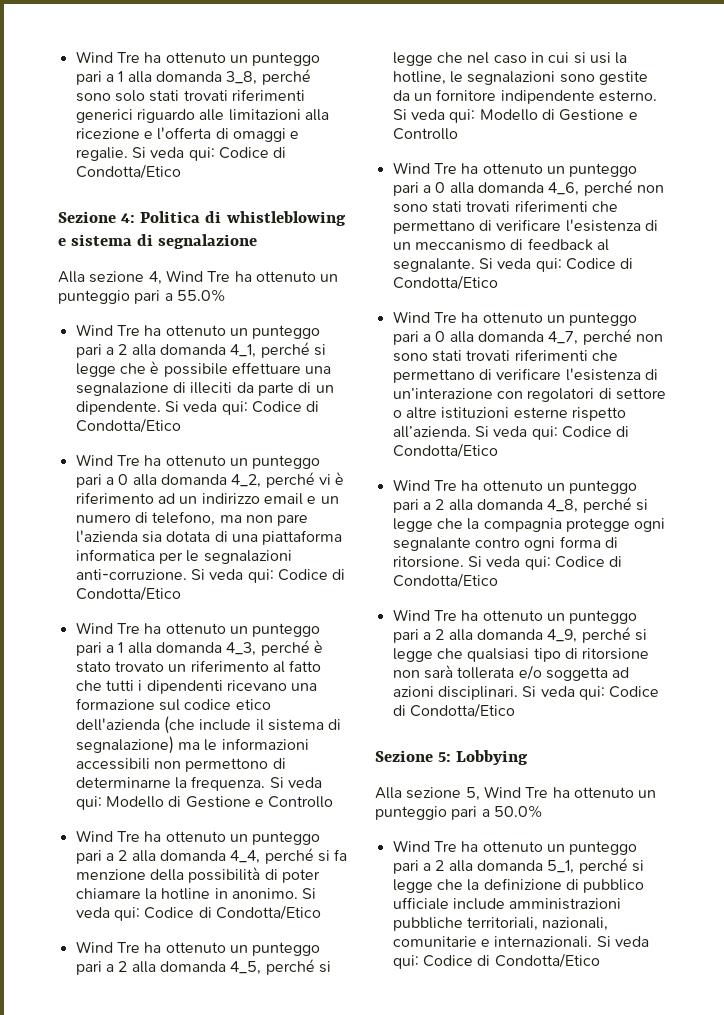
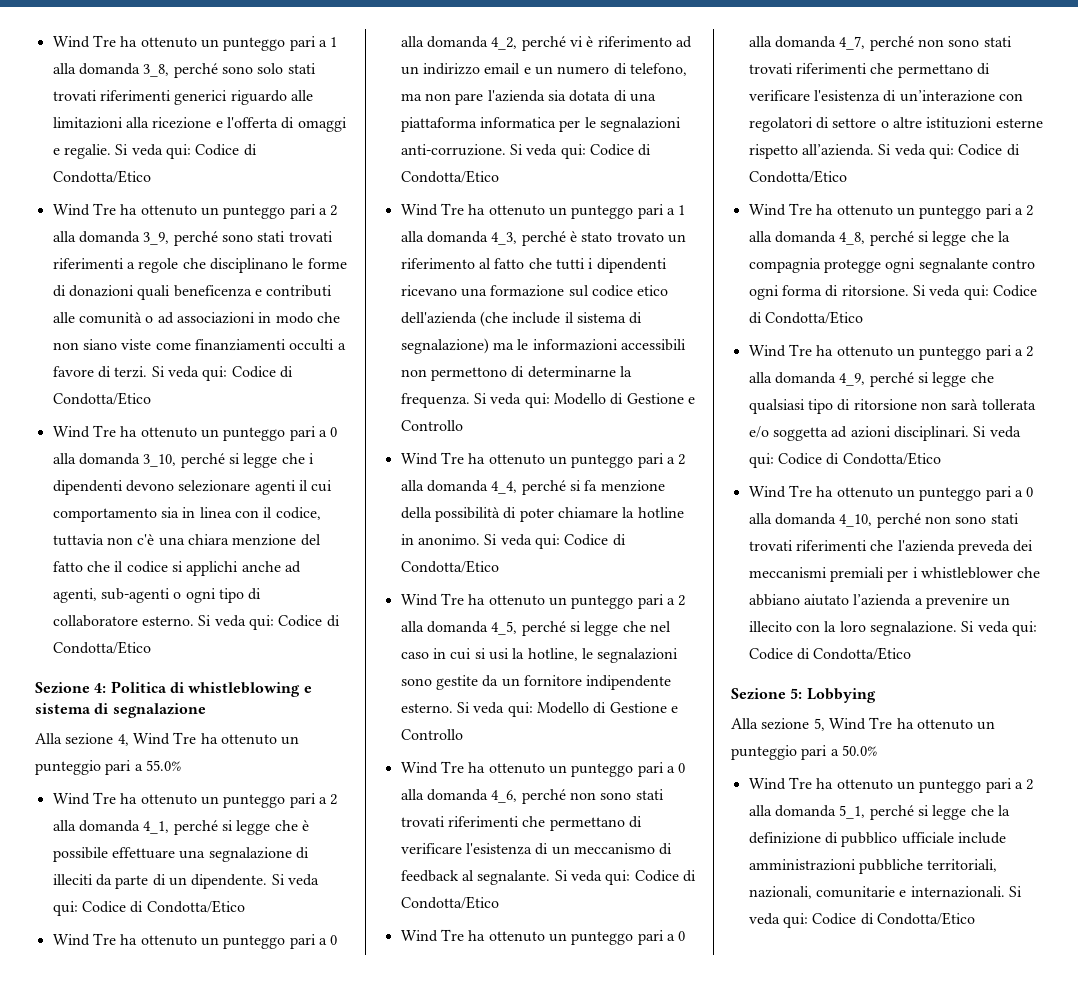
(181, 171) none -> [52,203,338,219] [52,231,333,246] [52,258,347,273] [52,285,333,300] [52,312,340,324] [52,339,346,351] [52,366,293,381] [52,392,151,405] [52,425,338,441] [52,453,314,468] [52,480,333,495] [52,507,321,522] [52,534,321,546] [52,561,301,576] [52,588,262,603] [52,615,340,630] [52,641,151,654] // Wind Tre ha ottenuto un punteggo pari a 2 alla domanda 3_9, perché sono stati trovati riferimenti a regole che disciplinano le forme di donazioni quali beneficenza e contributi alle comunità o ad associazioni in modo che non siano viste come finanziamenti occulti a favore di terzi. Si veda qui: Codice di Condotta/Etico // Wind Tre ha ottenuto un punteggo pari a 0 alla domanda 3_10, perché si legge che i dipendenti devono selezionare agenti il cui comportamento sia in linea con il codice, tuttavia non c'è una chiara menzione del fatto che il codice si applichi anche ad agenti, sub-agenti o ogni tipo di collaboratore esterno. Si veda qui: Codice di Condotta/Etico
(515, 710) none -> [748,485,1034,501] [748,513,1019,528] [748,540,1034,555] [748,567,1041,582] [748,594,1011,609] [748,621,1037,636] [748,647,912,660] // Wind Tre ha ottenuto un punteggo pari a 0 alla domanda 4_10, perché non sono stati trovati riferimenti che l'azienda preveda dei meccanismi premiali per i whistleblower che abbiano aiutato l’azienda a prevenire un illecito con la loro segnalazione. Si veda qui: Codice di Condotta/Etico

